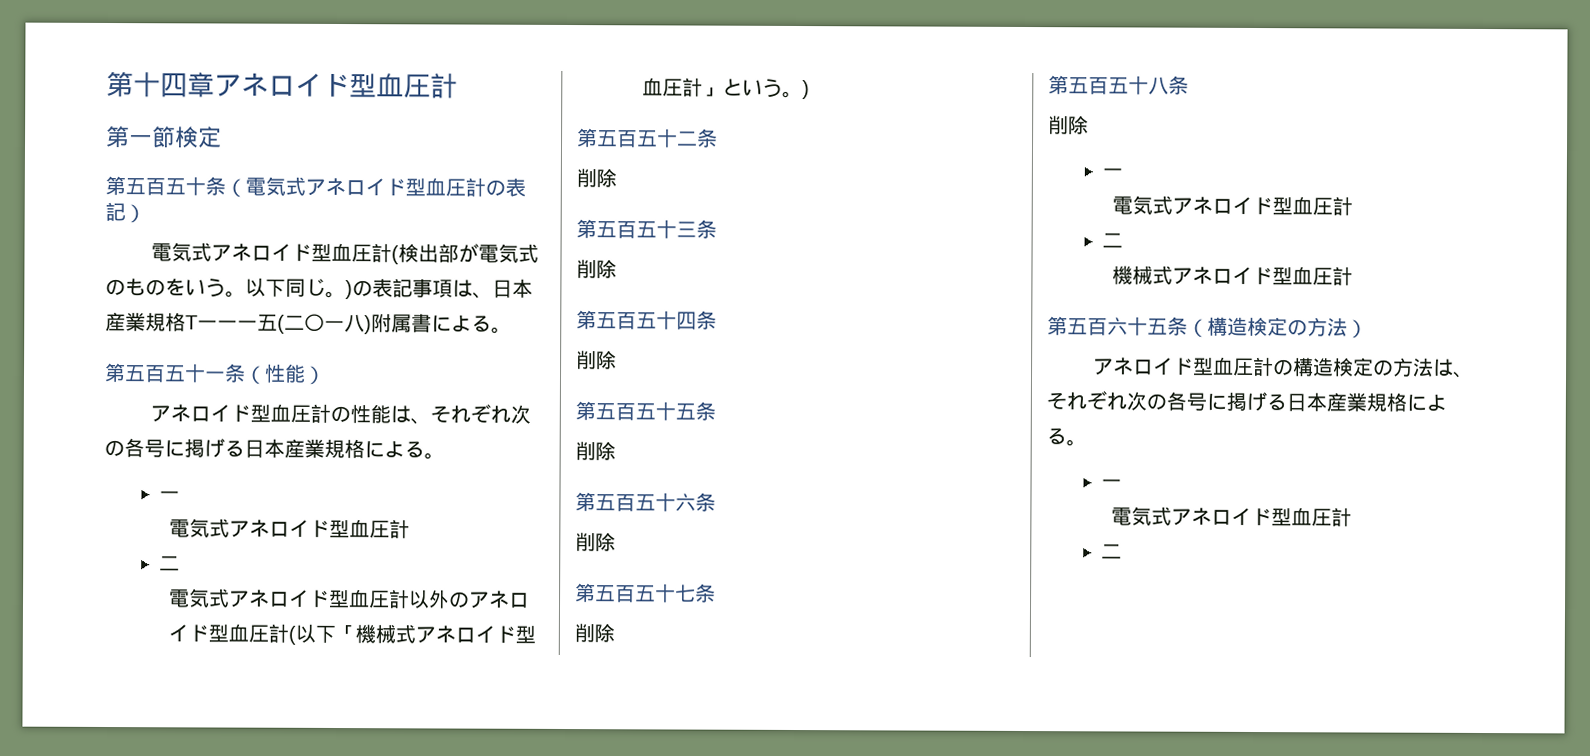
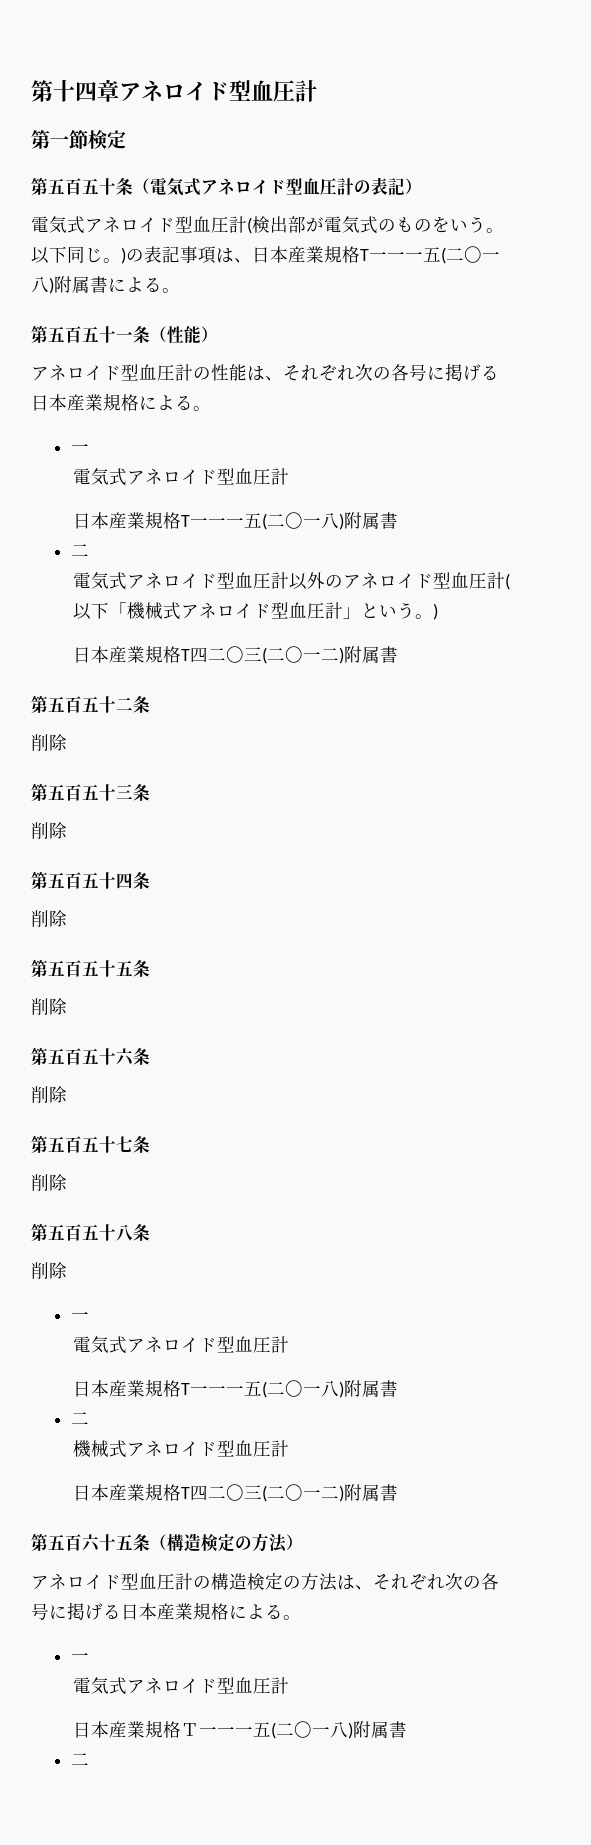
(411, 529) none -> [72,511,398,530] // 日本産業規格T一一一五(二〇一八)附属書
(811, 90) none -> [72,645,398,664] // 日本産業規格T四二〇三(二〇一二)附属書
(1354, 206) none -> [72,1379,398,1398] // 日本産業規格T一一一五(二〇一八)附属書
(1354, 276) none -> [72,1483,398,1502] // 日本産業規格T四二〇三(二〇一二)附属書
(1353, 517) none -> [72,1720,407,1739] // 日本産業規格Ｔ一一一五(二〇一八)附属書

